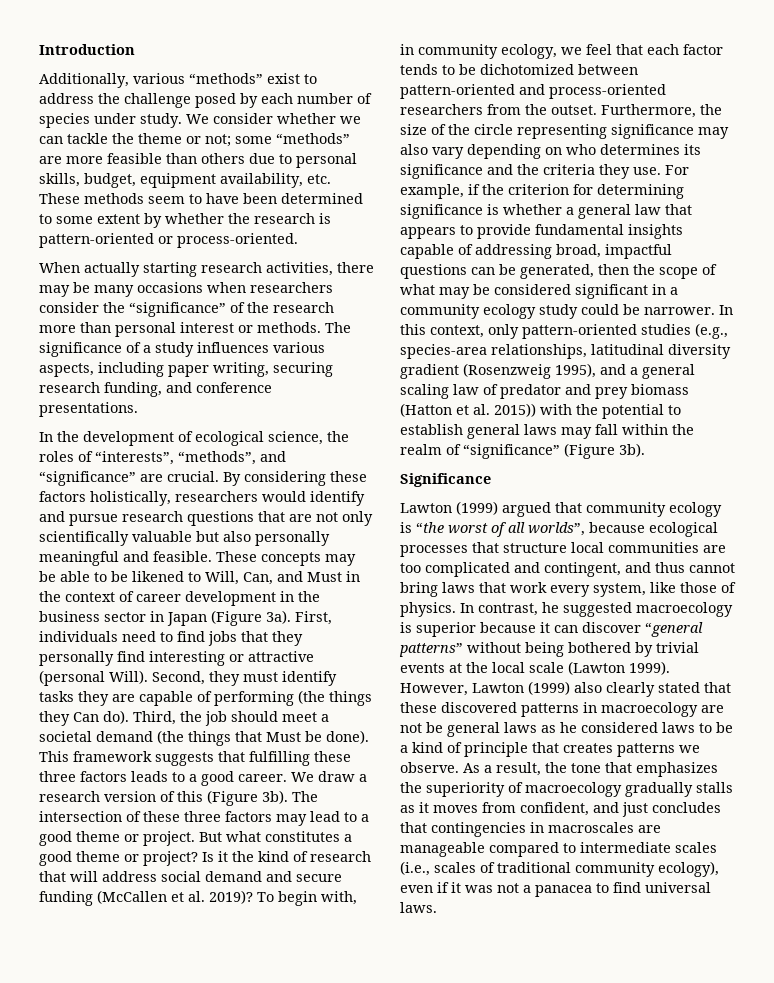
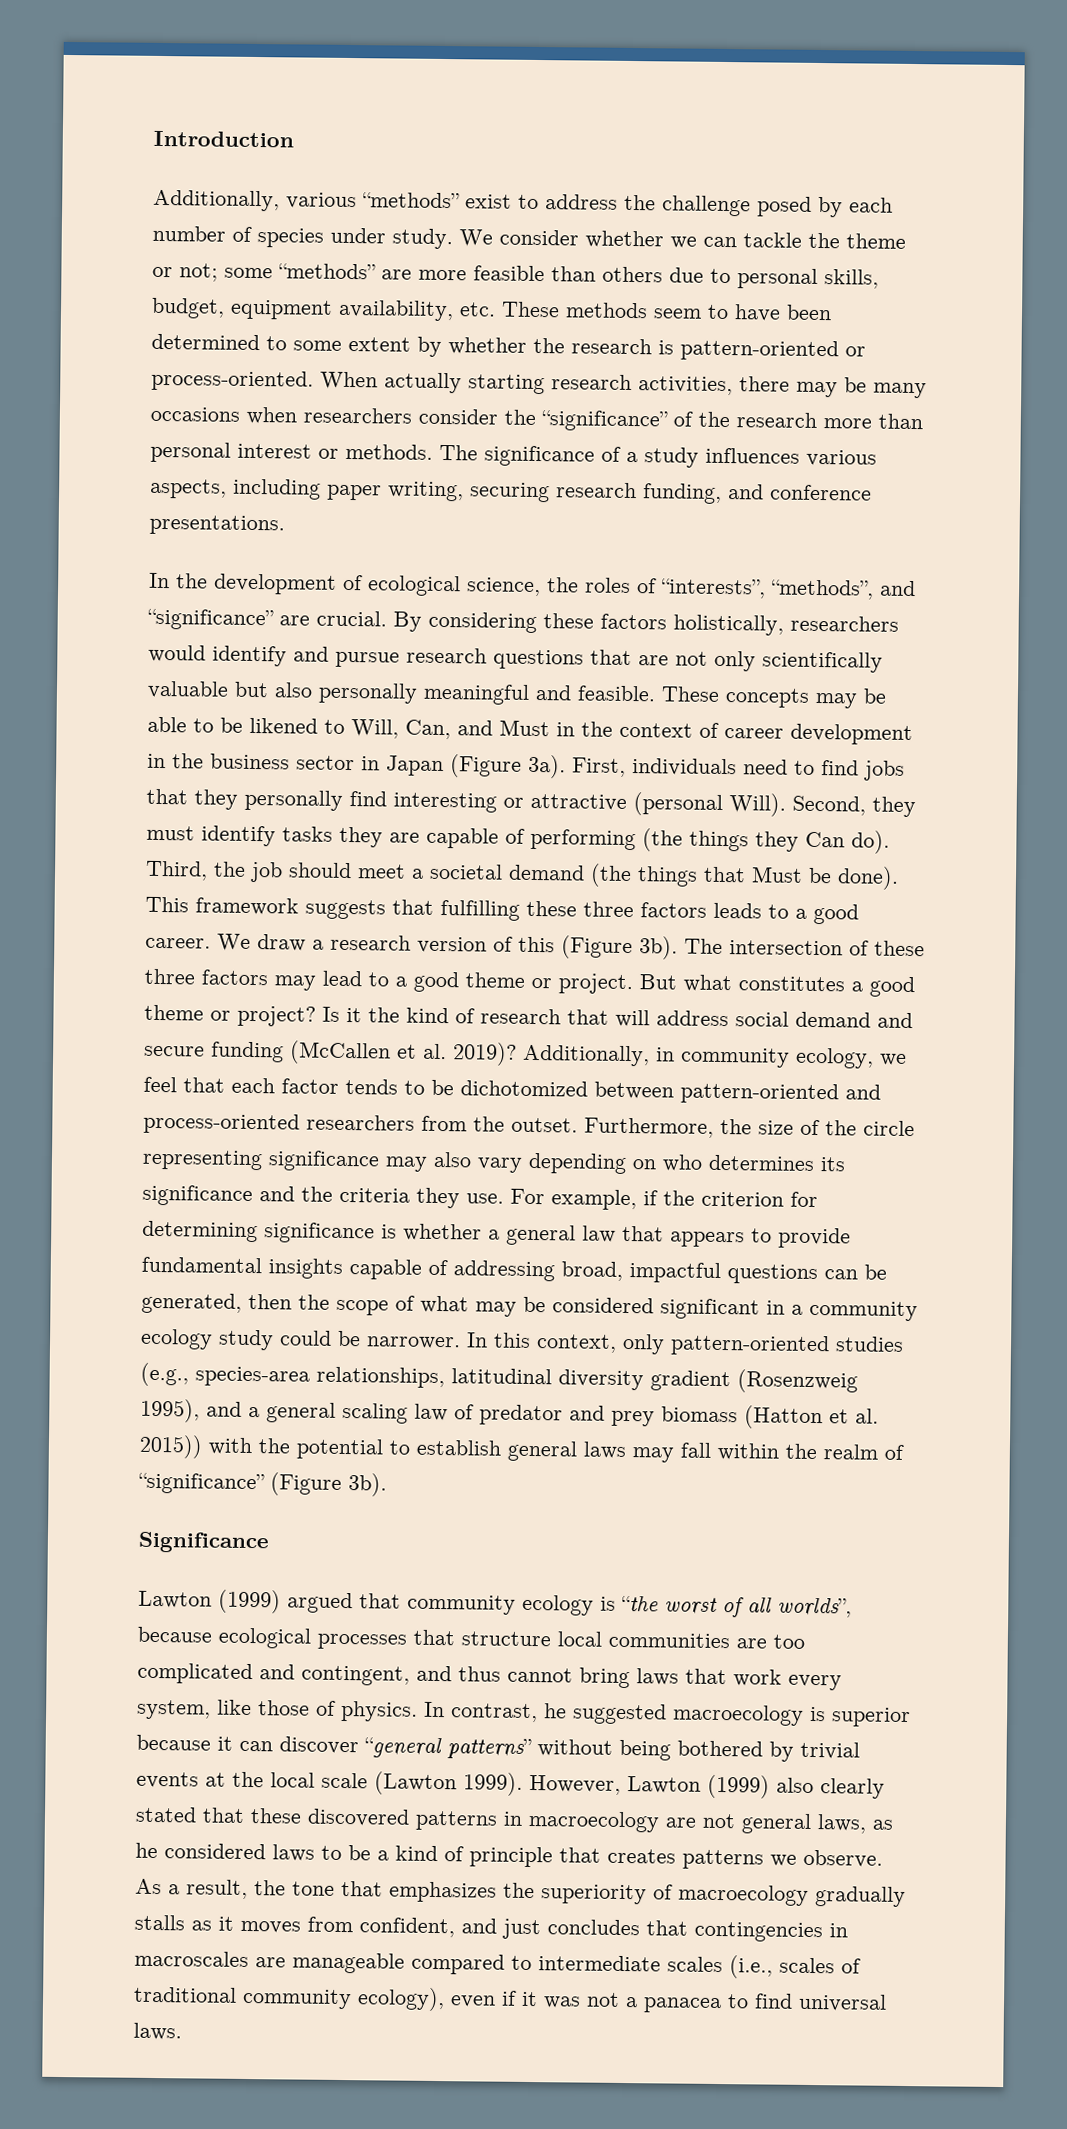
(298, 240) // -> (314, 380) none
[257,891,357,906] To begin with, -> [522,1044,650,1067] Additionally,
[426,722,537,737] be general laws -> [741,1813,867,1834] general laws,

